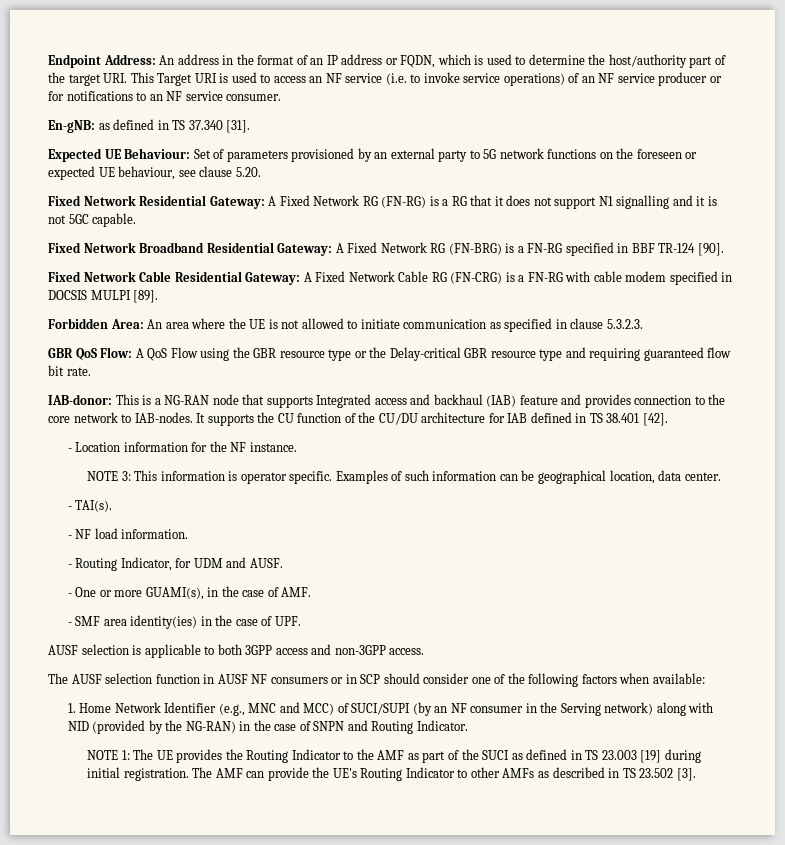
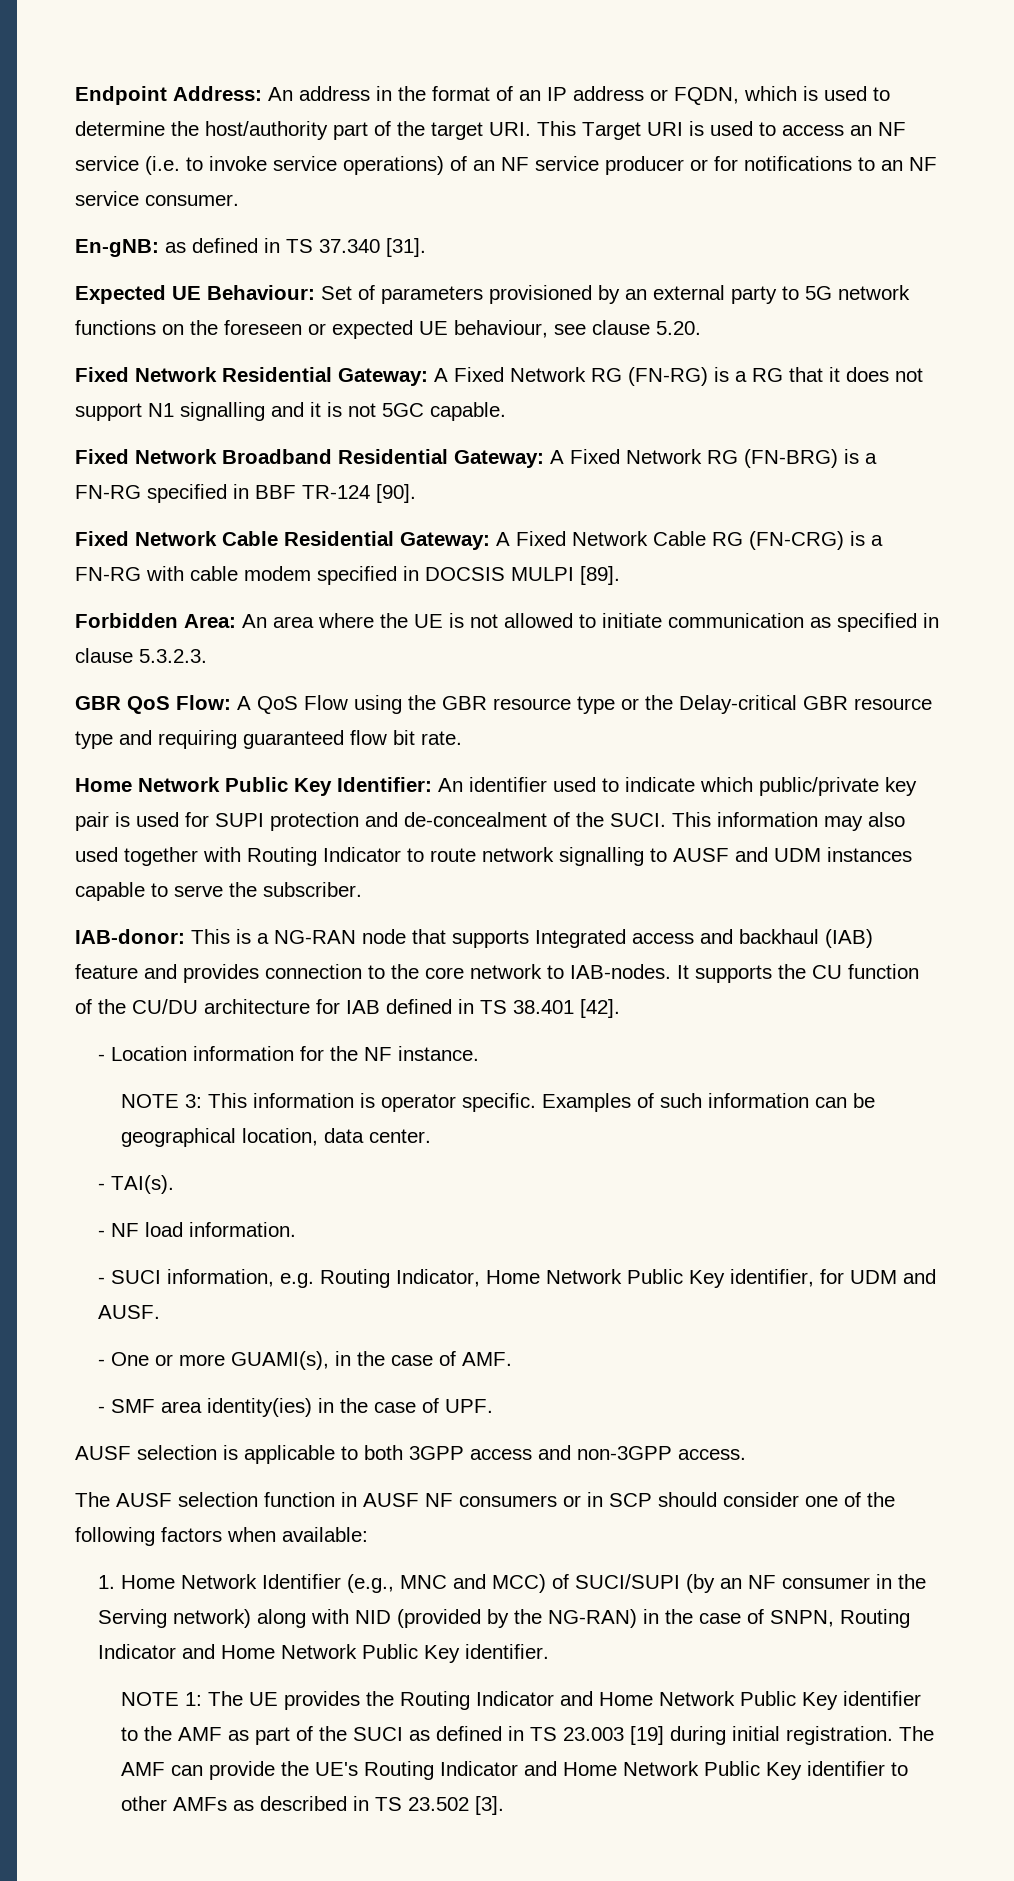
(91, 371) none -> [75,777,917,796] [75,812,905,831] [75,847,912,866] [75,882,362,901] // Home Network Public Key Identifier: An identifier used to indicate which public/private key pair is used for SUPI protection and de-concealment of the SUCI. This information may also used together with Routing Indicator to route network signalling to AUSF and UDM instances capable to serve the subscriber.
[75,557,172,571] Routing Indicator, -> [111,1269,815,1288] SUCI information, e.g. Routing Indicator, Home Network Public Key identifier,
[313,720,468,734] SNPN and Routing Indicator. -> [770,1609,911,1628] [98,1644,550,1663] SNPN, Routing Indicator and Home Network Public Key identifier.
(341, 754) none -> [560,1691,922,1710] and Home Network Public Key identifier
(455, 772) none -> [524,1761,886,1780] and Home Network Public Key identifier

